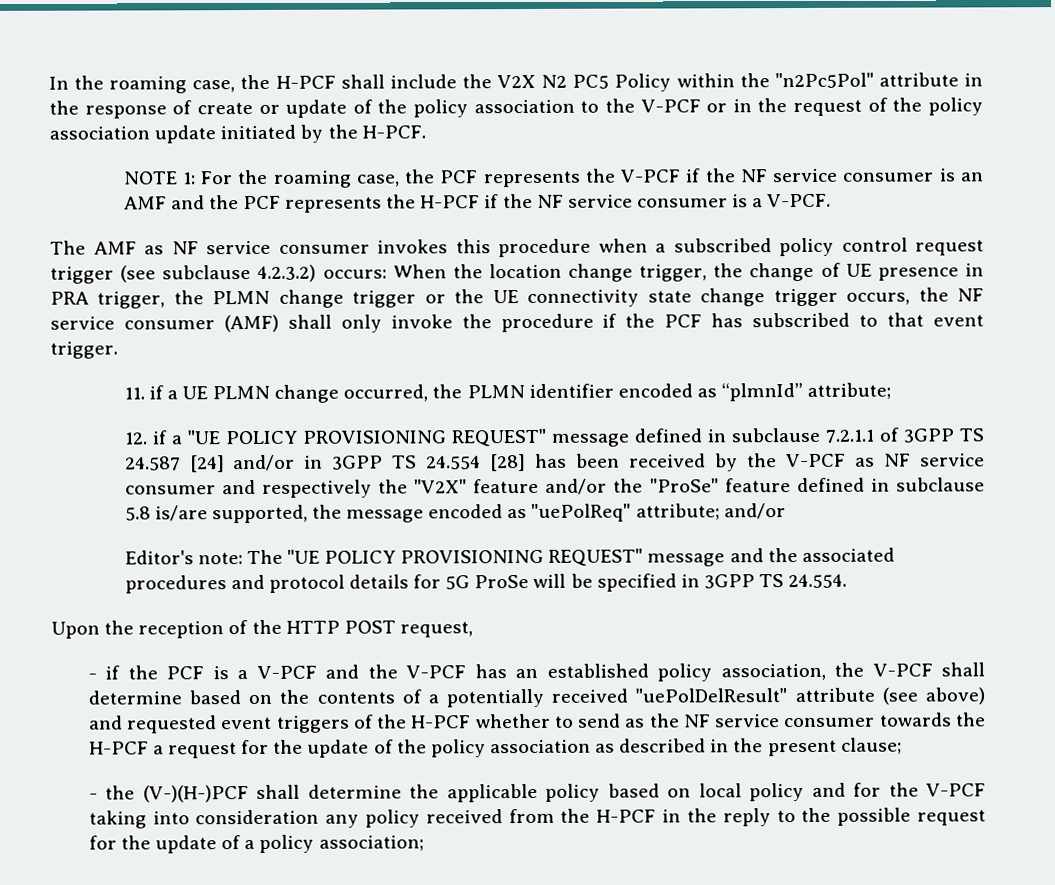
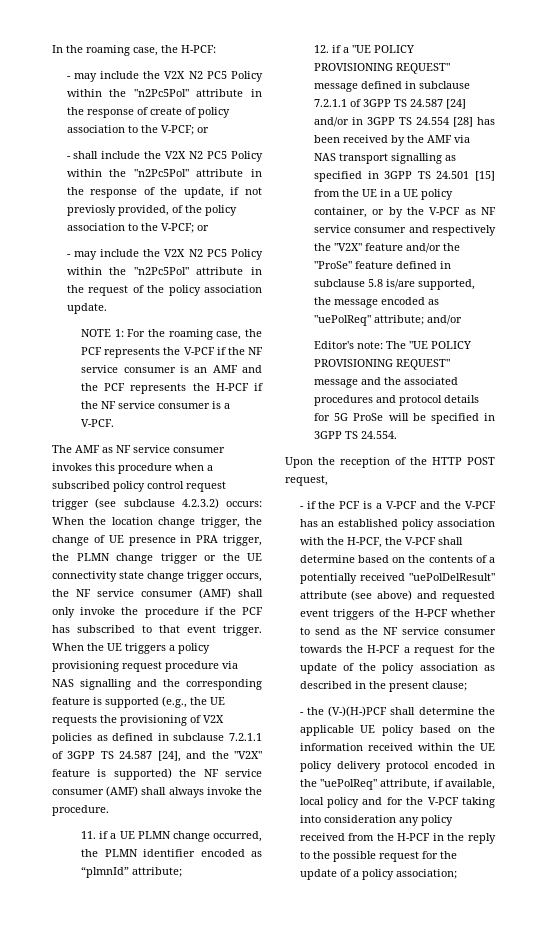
[275,75,336,89] H-PCF -> [181,45,216,53] [66,71,263,82] [66,89,262,97] [66,107,230,118] [66,125,209,135] [66,156,71,159] H-PCF: // - may include the V2X N2 PC5 Policy within the "n2Pc5Pol" attribute in the response of create of policy association to the V-PCF; or // -
[196,99,348,118] create or update -> [160,187,262,198] [66,205,169,216] the update, if not previosly provided,
[640,99,728,113] V-PCF or -> [160,223,209,233] [66,249,263,260] [66,267,244,275] V-PCF; or // - may include the V2X N2 PC5 Policy within the "n2Pc5Pol" attribute
[154,124,426,144] update initiated by the H-PCF. -> [66,303,107,314] update.
(118, 350) none -> [52,643,210,654] [52,661,238,672] [52,679,262,690] [52,696,225,708] [52,715,224,726] [52,733,262,744] [52,751,262,762] [52,768,262,780] [52,786,262,798] [52,805,109,816] When the UE triggers a policy provisioning request procedure via NAS signalling and the corresponding feature is supported (e.g., the UE requests the provisioning of V2X policies as defined in subclause 7.2.1.1 of 3GPP TS 24.587 [24], and the "V2X" feature is supported) the NF service consumer (AMF) shall always invoke the procedure.
(778, 460) none -> [427,135,471,143] [314,153,457,164] [314,171,495,182] [314,189,454,200] [314,207,425,218] AMF via NAS transport signalling as specified in 3GPP TS 24.501 [15] from the UE in a UE policy container, or by the
[720,663,826,681] association, -> [437,519,495,527] [299,537,382,548] association with the H-PCF,
(538, 793) none -> [360,725,376,733] UE
(692, 793) none -> [478,725,495,733] [299,743,495,751] [299,761,495,772] [299,779,495,790] the information received within the UE policy delivery protocol encoded in the "uePolReq" attribute, if available,

